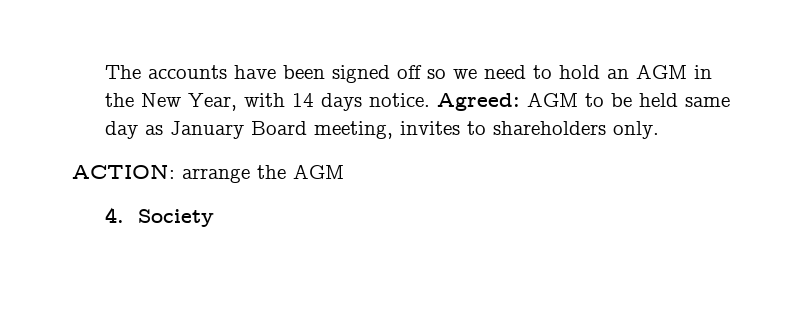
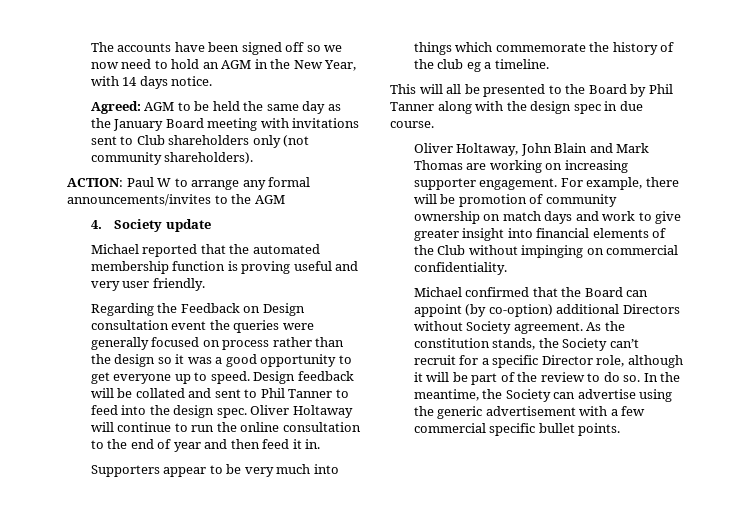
(478, 74) none -> [90,62,119,69] now
(431, 100) none -> (213, 81) //
(679, 100) none -> [243,101,264,111] the
(164, 130) none -> [90,118,111,128] the
[314,121,660,139] [72,164,344,183] [105,207,215,227] meeting, invites to shareholders only. // ACTION: arrange the AGM // 4. Society -> [207,118,360,131] [90,135,310,148] [90,152,254,165] [67,177,311,190] [67,194,285,206] [90,219,211,232] [90,244,320,257] [90,261,359,274] [90,278,205,291] [90,303,305,316] [90,320,314,333] [90,337,345,350] [90,354,352,367] [90,371,354,384] [90,388,349,398] [90,405,353,418] [90,422,361,432] [90,439,321,452] [90,464,339,477] [413,42,675,55] [413,59,549,72] [390,84,673,97] [390,101,643,114] [390,121,434,128] [413,143,650,156] [413,160,628,173] [413,177,679,190] [413,194,617,207] [413,211,682,224] [413,228,667,241] [413,245,679,258] [413,262,507,275] [413,287,649,297] [413,304,680,317] [413,321,625,334] [413,338,639,351] [413,355,683,368] [413,372,681,385] [413,389,673,402] [413,406,646,419] [413,423,621,436] meeting with invitations sent to Club shareholders only (not community shareholders). // ACTION: Paul W to arrange any formal announcements/invites to the AGM // 4. Society update // Michael reported that the automated membership function is proving useful and very user friendly. // Regarding the Feedback on Design consultation event the queries were generally focused on process rather than the design so it was a good opportunity to get everyone up to speed. Design feedback will be collated and sent to Phil Tanner to feed into the design spec. Oliver Holtaway will continue to run the online consultation to the end of year and then feed it in. // Supporters appear to be very much into things which commemorate the history of the club eg a timeline. // This will all be presented to the Board by Phil Tanner along with the design spec in due course. // Oliver Holtaway, John Blain and Mark Thomas are working on increasing supporter engagement. For example, there will be promotion of community ownership on match days and work to give greater insight into financial elements of the Club without impinging on commercial confidentiality. // Michael confirmed that the Board can appoint (by co-option) additional Directors without Society agreement. As the constitution stands, the Society can’t recruit for a specific Director role, although it will be part of the review to do so. In the meantime, the Society can advertise using the generic advertisement with a few commercial specific bullet points.

